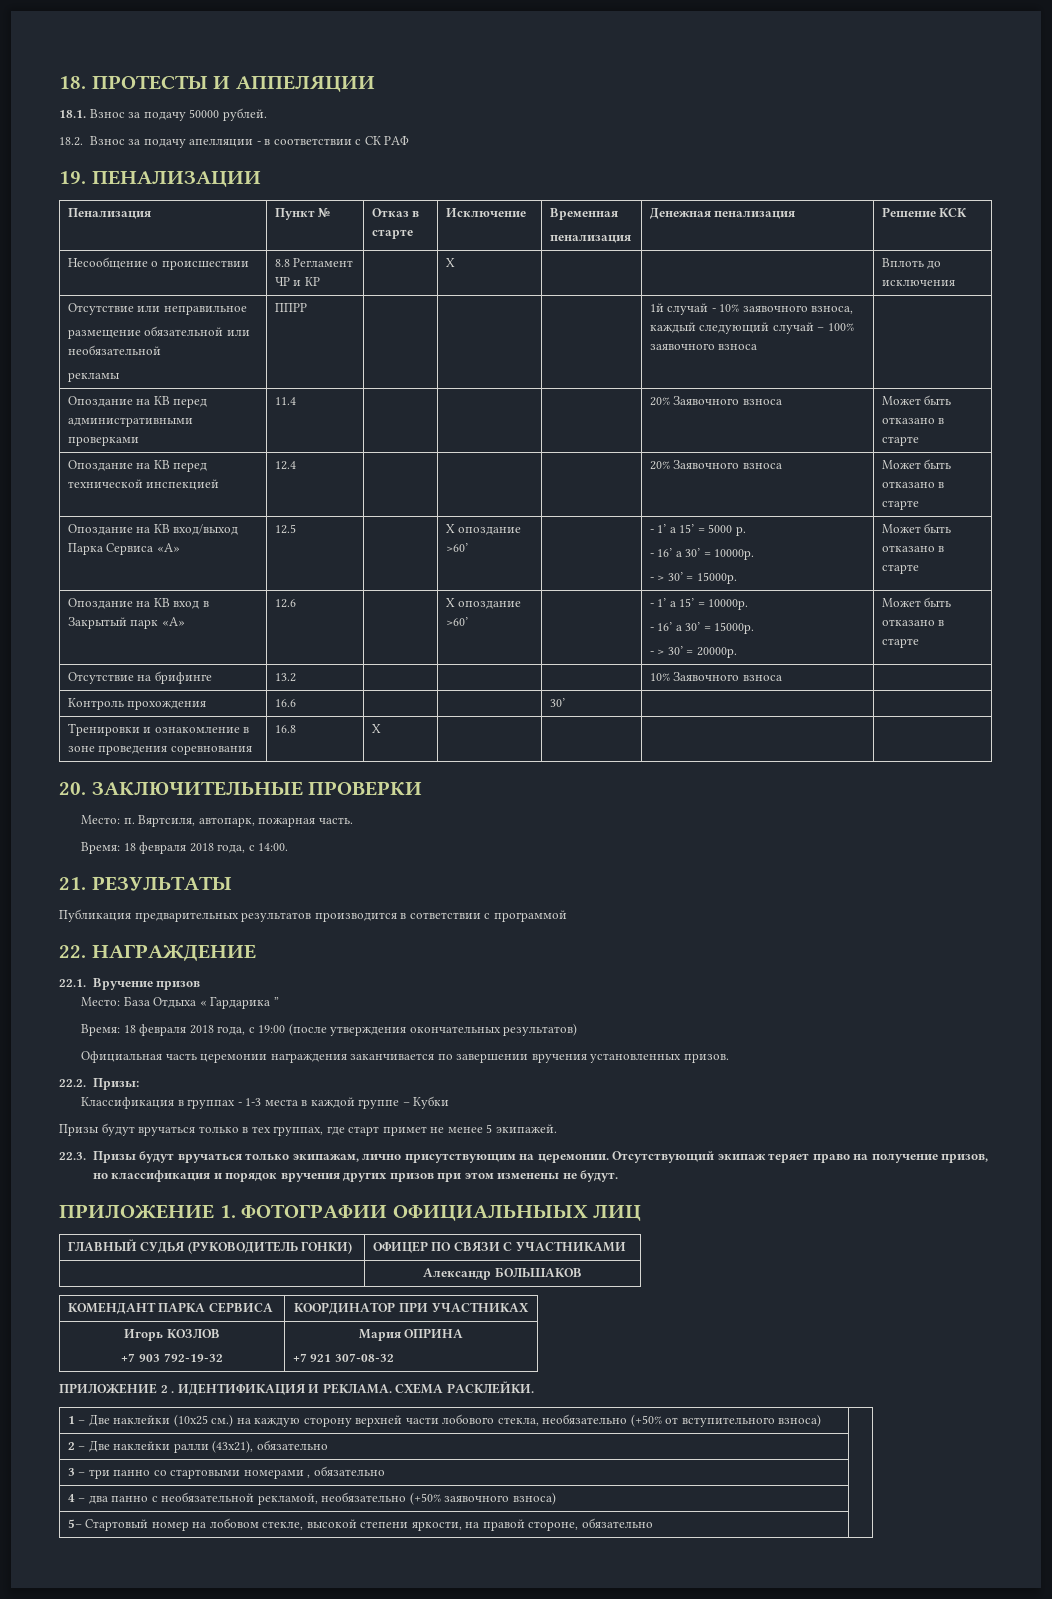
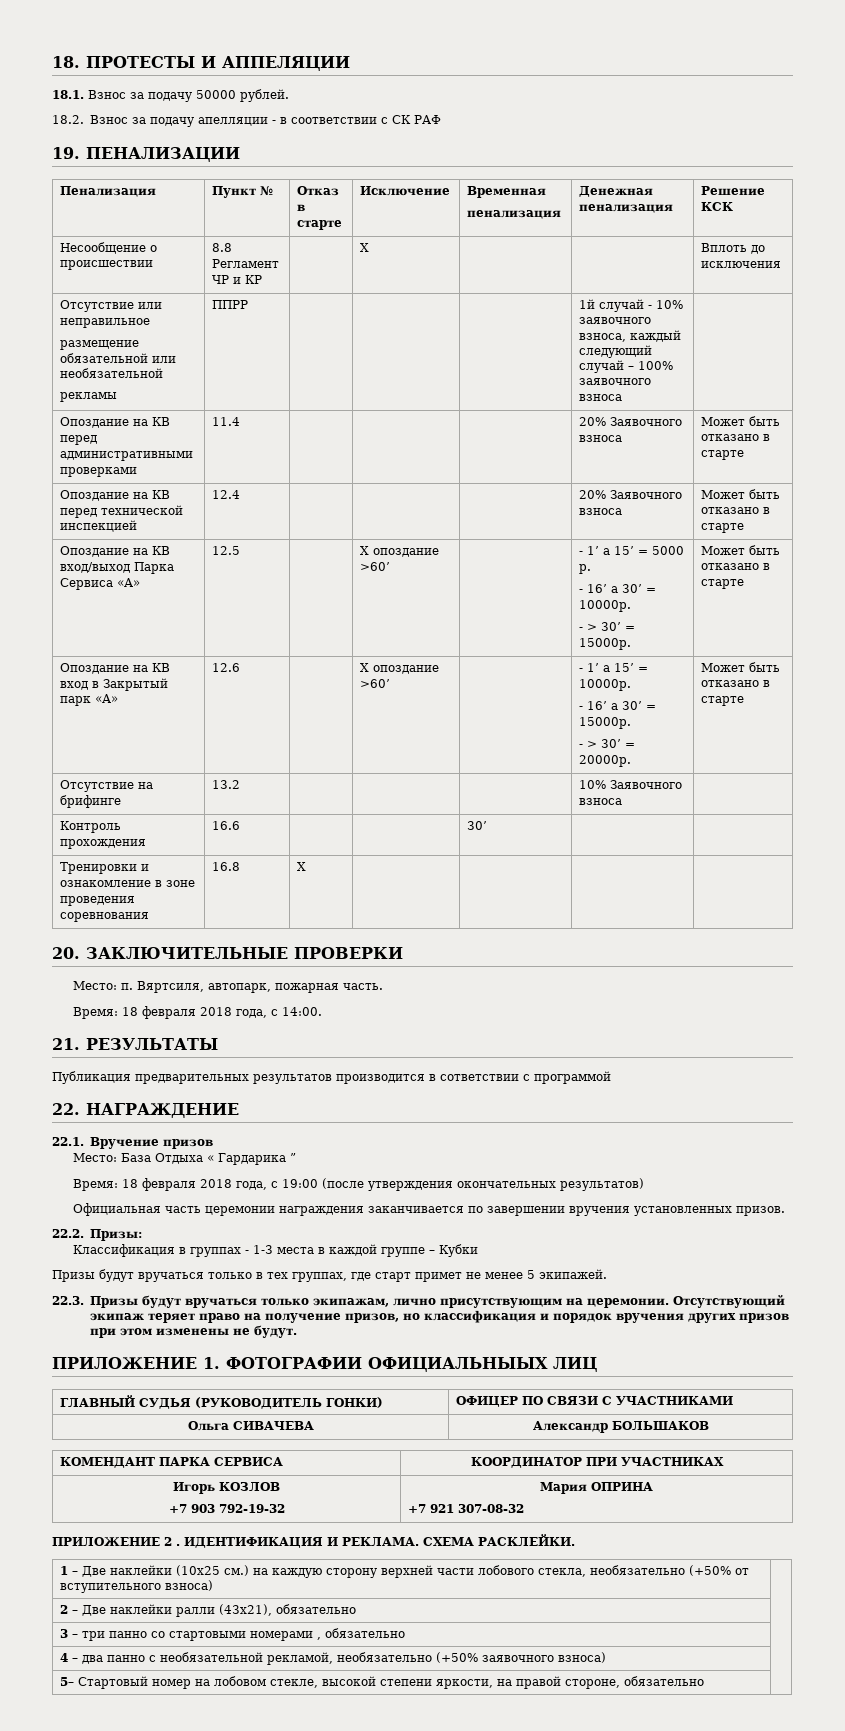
(626, 1246) none -> [187,1421,314,1431] Ольга СИВАЧЕВА

